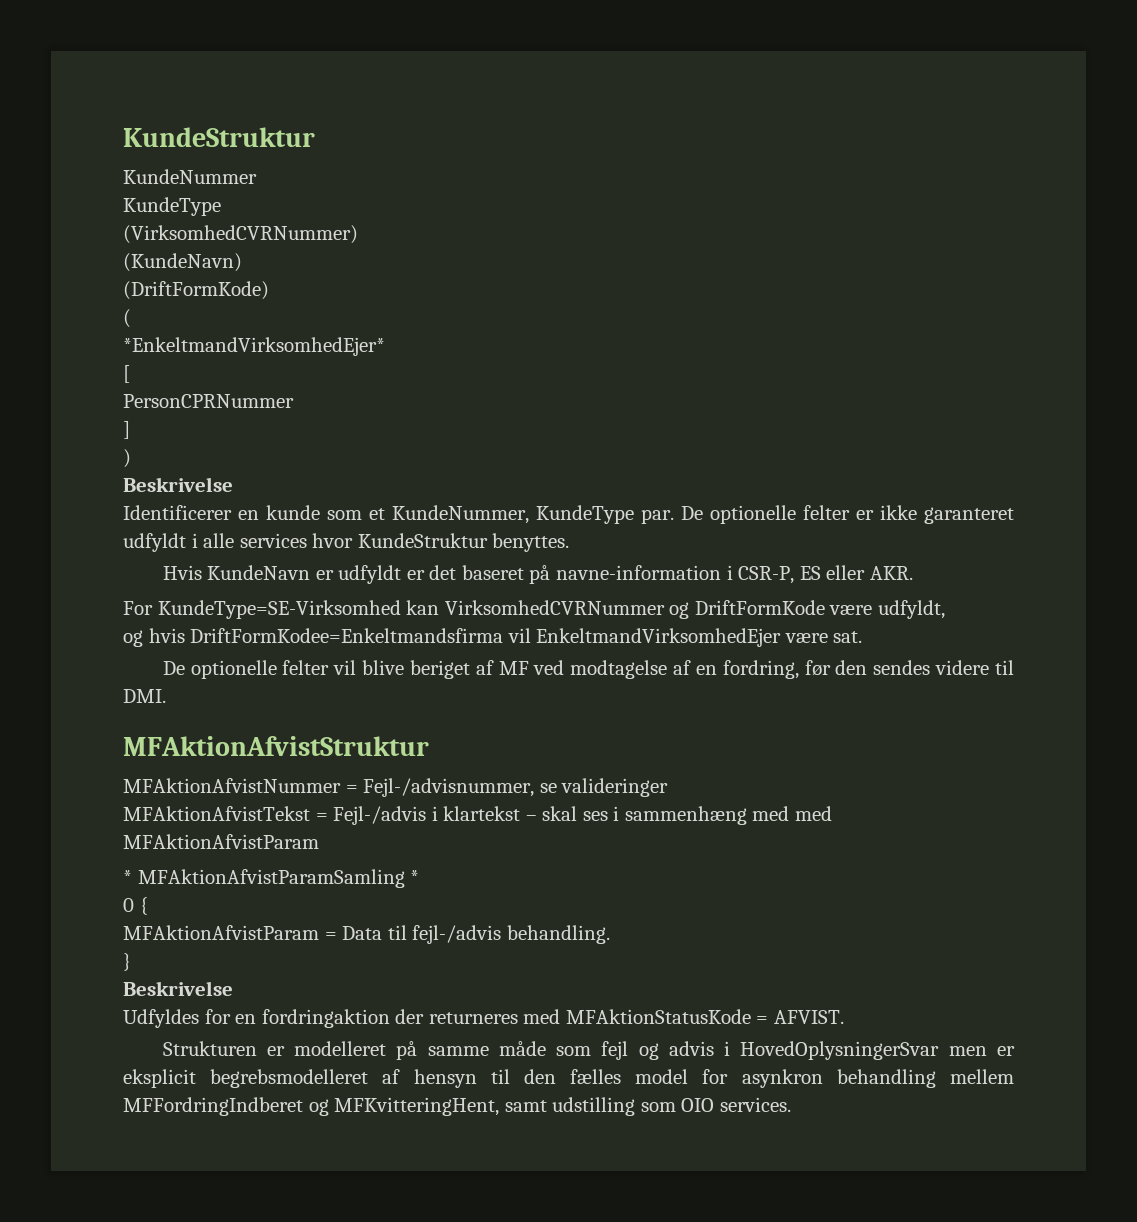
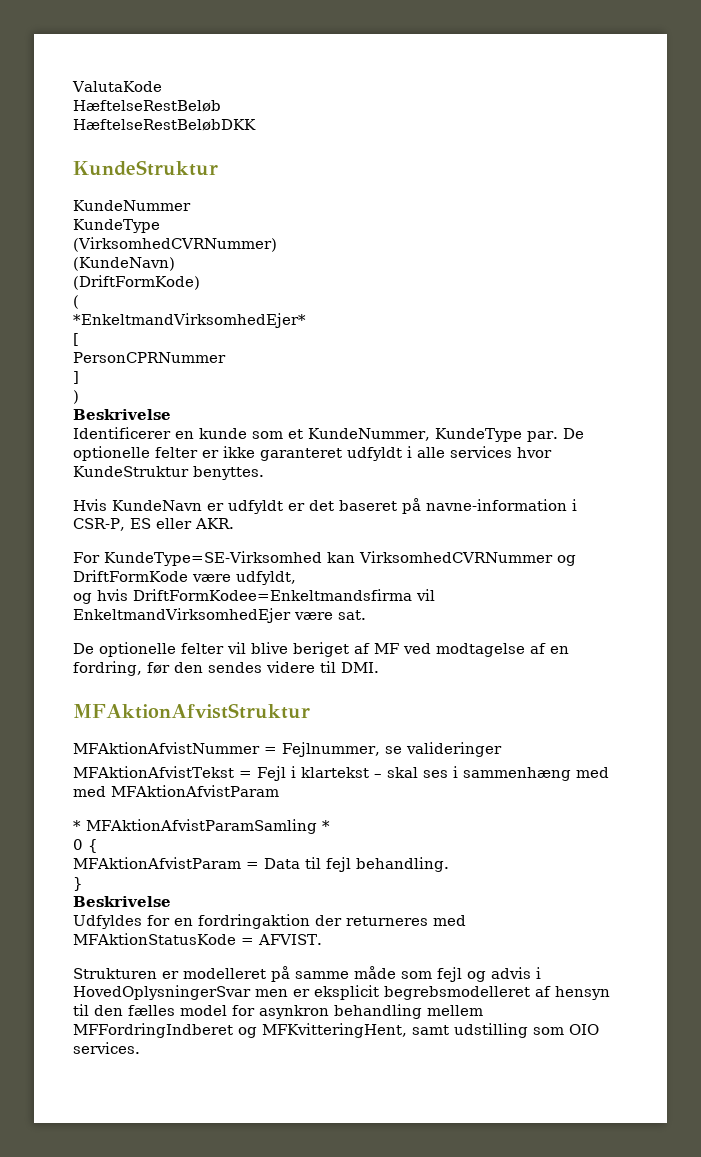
(123, 137) none -> [72,81,162,92] [73,100,221,112] [73,119,256,131] ValutaKode // HæftelseRestBeløb // HæftelseRestBeløbDKK //
[363,778,535,797] Fejl-/advisnummer, -> [281,742,380,757] Fejlnummer,
[333,806,427,825] Fejl-/advis -> [256,766,286,781] Fejl
[412,925,502,944] fejl-/advis -> [325,857,351,872] fejl

